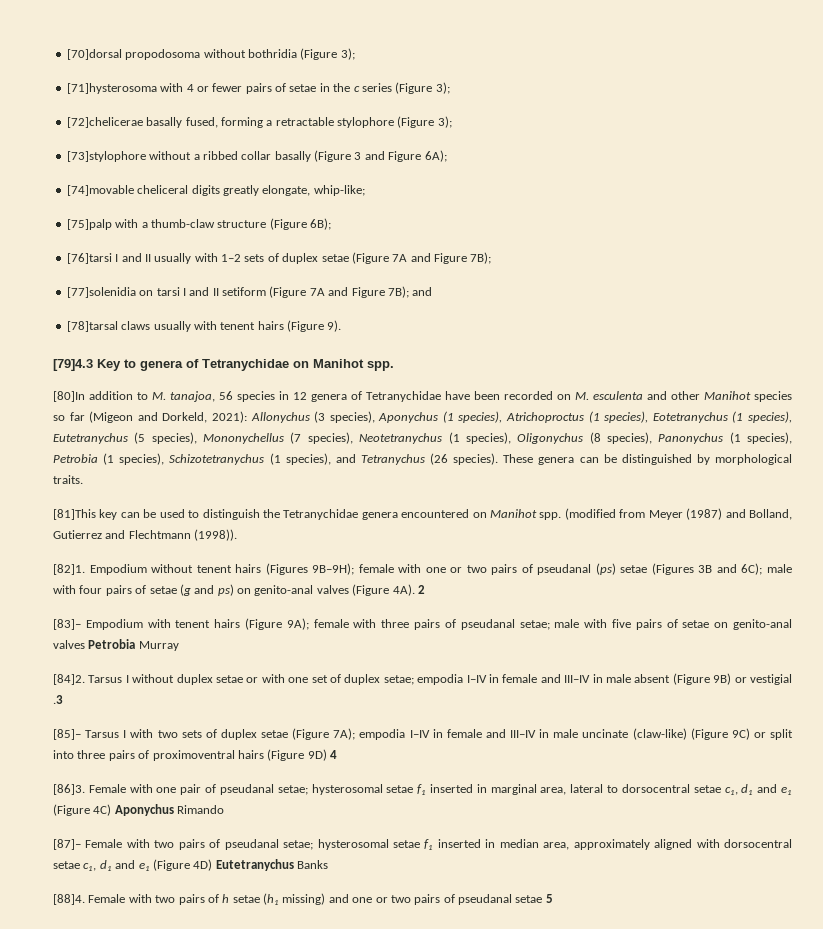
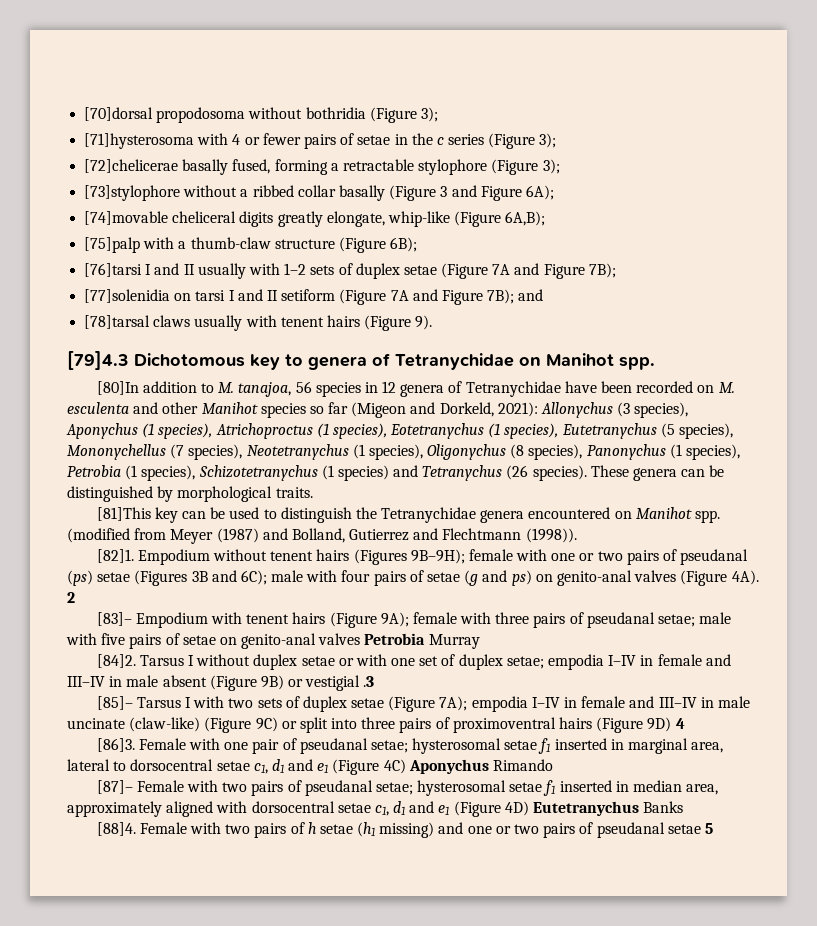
[313,185,365,196] whip-like; -> [387,211,546,227] whip-like (Figure 6A,B);
[97,359,121,371] Key -> [134,353,280,370] Dichotomous key
[285,453,331,465] species), -> [337,465,389,481] species)

